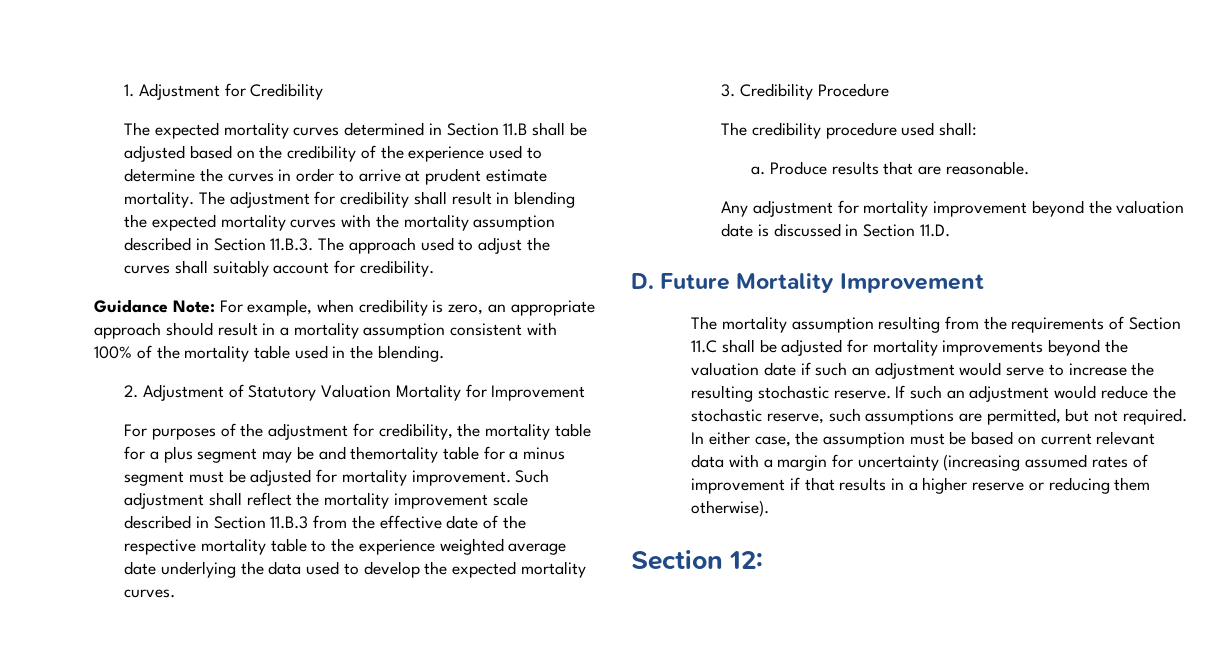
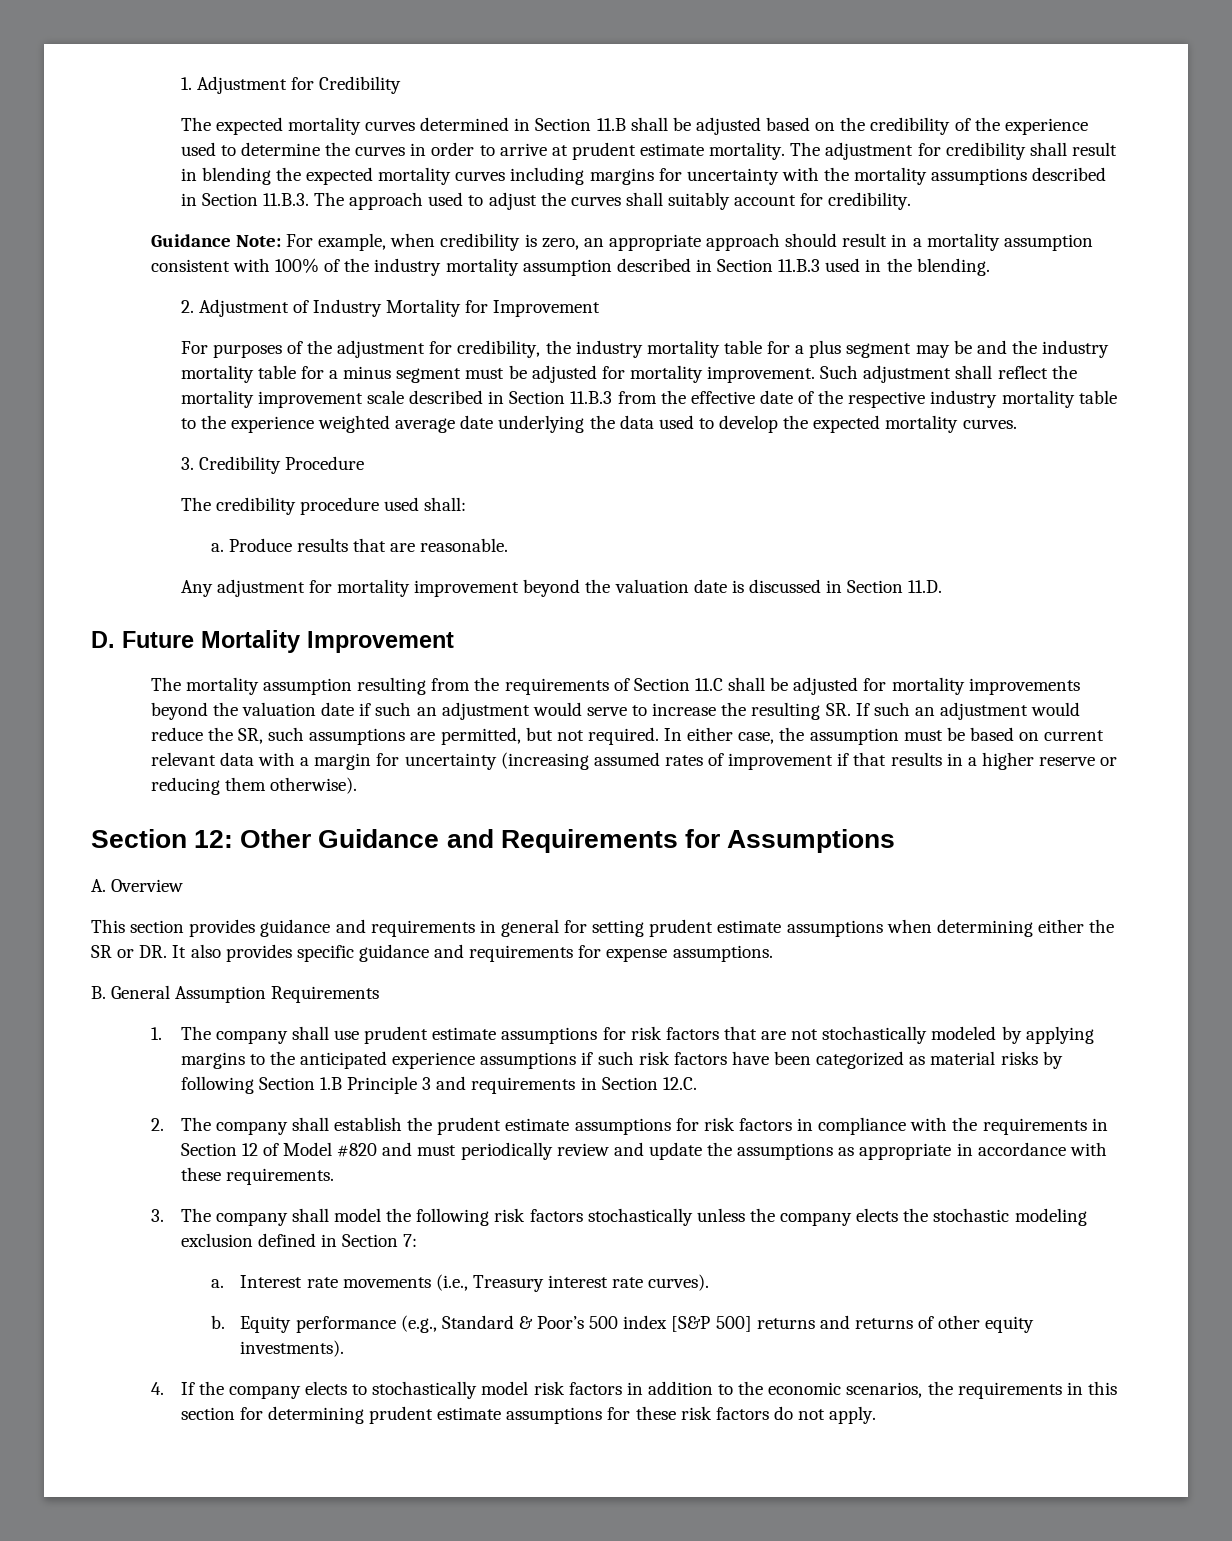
(337, 223) none -> [510,167,779,185] including margins for uncertainty
[473,215,556,231] assumption -> [931,168,1028,185] assumptions
[184,345,291,362] mortality table -> [374,258,821,276] industry mortality assumption described in Section 11.B.3
[248,384,392,401] Statutory Valuation -> [313,299,383,317] Industry
(481, 430) none -> [575,340,643,358] industry
[350,446,439,463] themortality -> [1011,340,1110,358] [180,365,254,383] the industry mortality
(197, 547) none -> [930,390,998,408] industry
[757,385,891,399] stochastic reserve. -> [825,703,851,716] SR.
[691,408,824,424] stochastic reserve, -> [238,728,264,744] SR,
(764, 560) none -> [240,829,896,853] [91,879,184,892] [91,919,1115,937] [91,944,773,962] [91,985,380,1003] [150,1026,1094,1044] [180,1051,1063,1069] [180,1076,697,1094] [150,1117,1108,1135] [180,1142,1107,1160] [180,1167,334,1185] [150,1208,1087,1226] [180,1233,418,1247] [210,1274,710,1292] [210,1315,1035,1333] [240,1340,345,1357] [150,1381,1117,1399] [180,1406,877,1424] Other Guidance and Requirements for Assumptions // A. Overview // This section provides guidance and requirements in general for setting prudent estimate assumptions when determining either the SR or DR. It also provides specific guidance and requirements for expense assumptions. // B. General Assumption Requirements // 1. The company shall use prudent estimate assumptions for risk factors that are not stochastically modeled by applying margins to the anticipated experience assumptions if such risk factors have been categorized as material risks by following Section 1.B Principle 3 and requirements in Section 12.C. // 2. The company shall establish the prudent estimate assumptions for risk factors in compliance with the requirements in Section 12 of Model #820 and must periodically review and update the assumptions as appropriate in accordance with these requirements. // 3. The company shall model the following risk factors stochastically unless the company elects the stochastic modeling exclusion defined in Section 7: // a. Interest rate movements (i.e., Treasury interest rate curves). // b. Equity performance (e.g., Standard & Poor’s 500 index [S&P 500] returns and returns of other equity investments). // 4. If the company elects to stochastically model risk factors in addition to the economic scenarios, the requirements in this section for determining prudent estimate assumptions for these risk factors do not apply.

